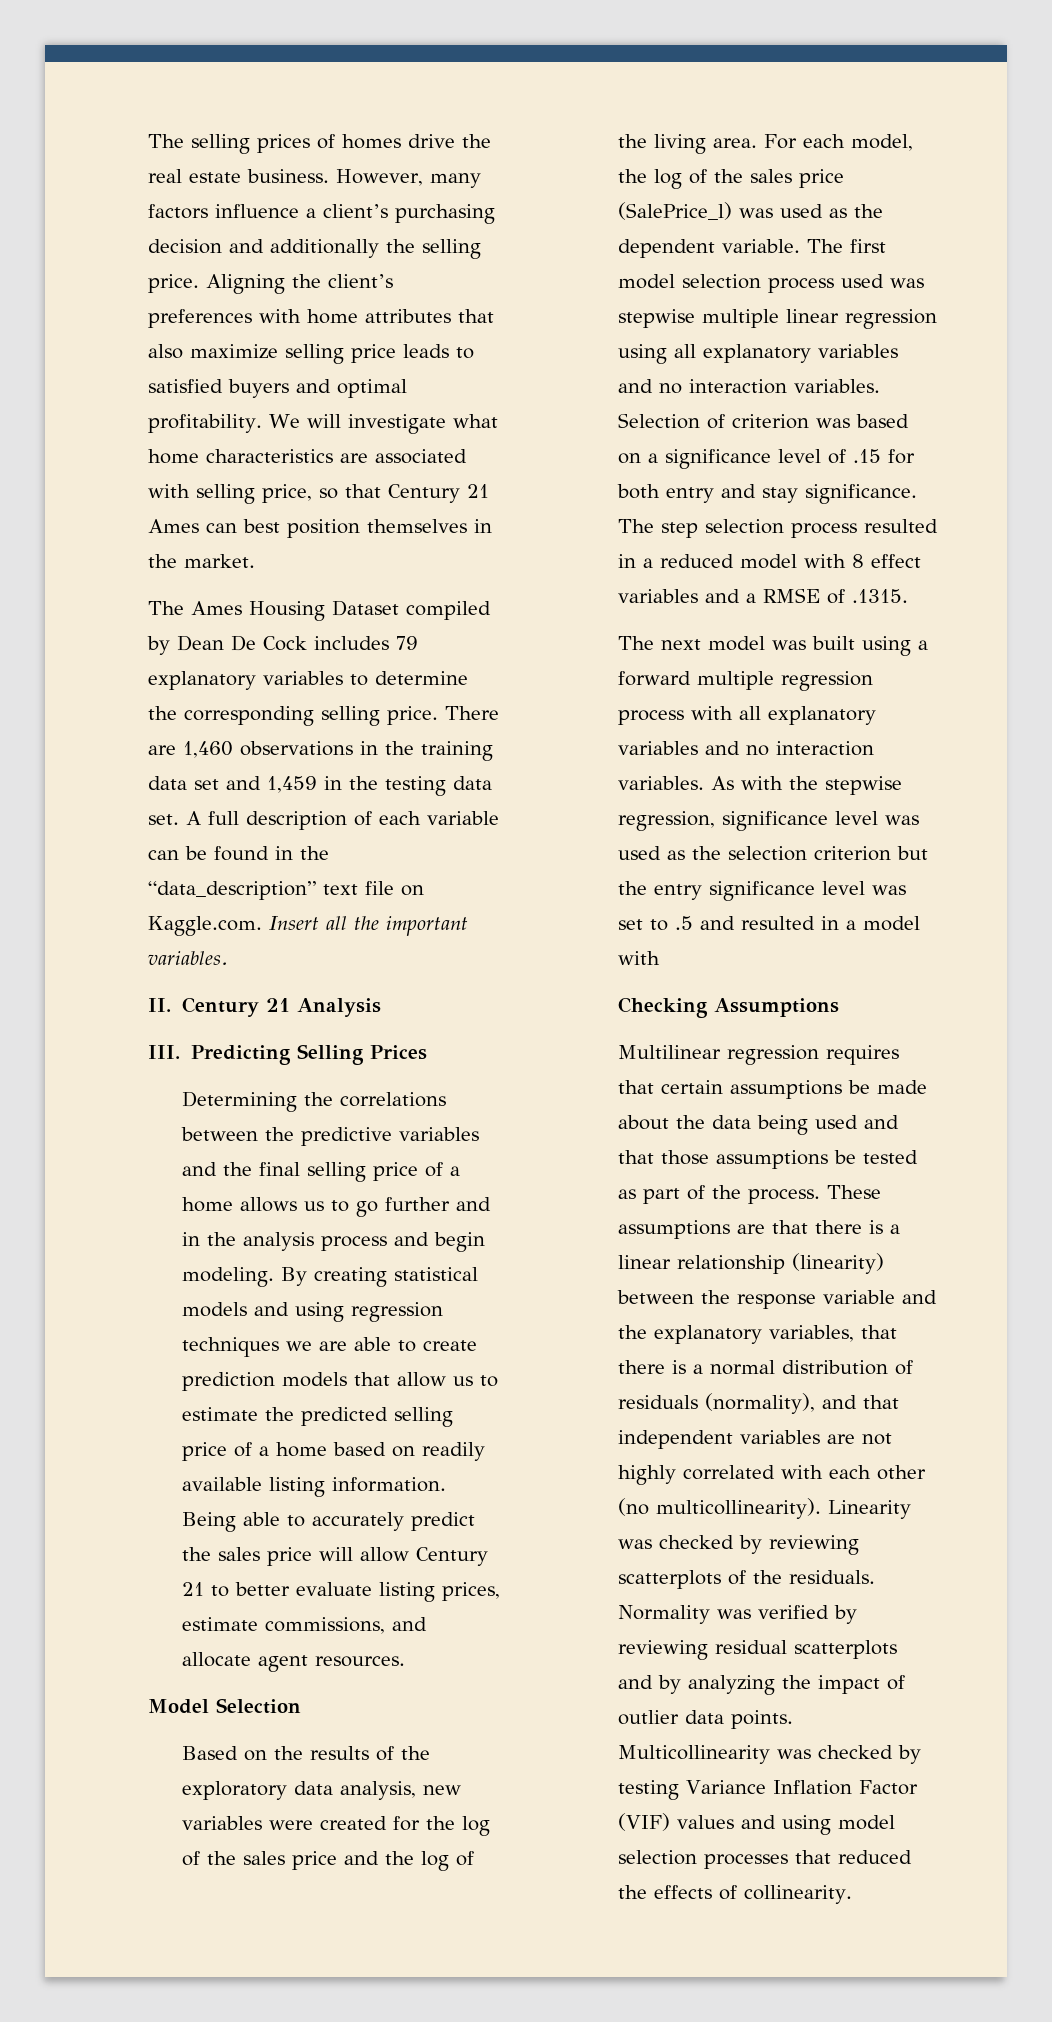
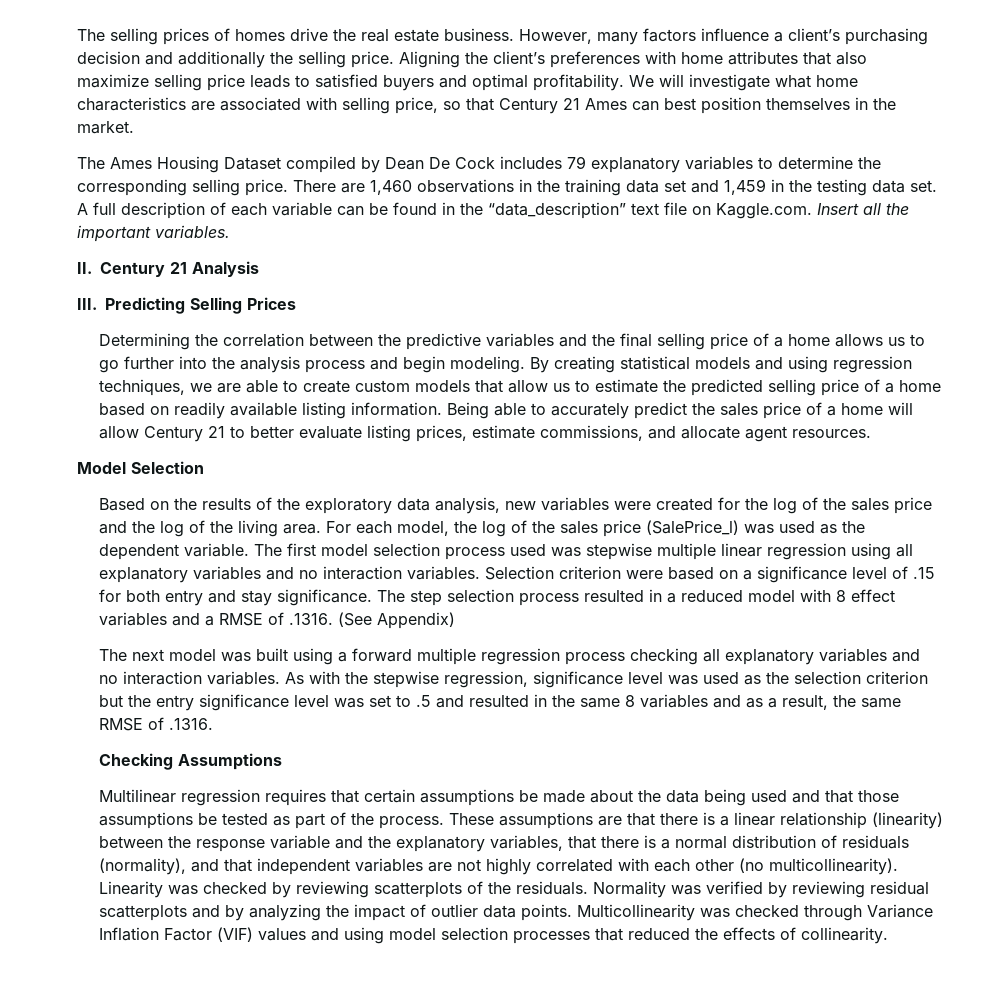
[339,1092,446,1107] correlations -> [222,333,304,347] correlation
[455,1197,491,1211] [181,1232,200,1246] and in -> [178,356,207,369] into
[181,1337,279,1357] techniques -> [98,379,185,396] techniques,
[181,1372,275,1391] prediction -> [354,380,410,392] custom
(312, 1556) none -> [805,402,883,416] of a home
[706,414,850,429] of criterion was -> [558,566,663,579] criterion were
[851,589,908,603] .1315. -> [288,612,455,629] .1316. (See Appendix)
[690,706,733,720] with -> [629,648,698,665] checking
[845,916,920,931] [617,951,660,965] a model with -> [551,694,901,710] [98,717,213,731] the same 8 variables and as a result, the same RMSE of .1316.
[897,1745,921,1764] [617,1780,679,1800] by testing -> [803,905,862,921] through

